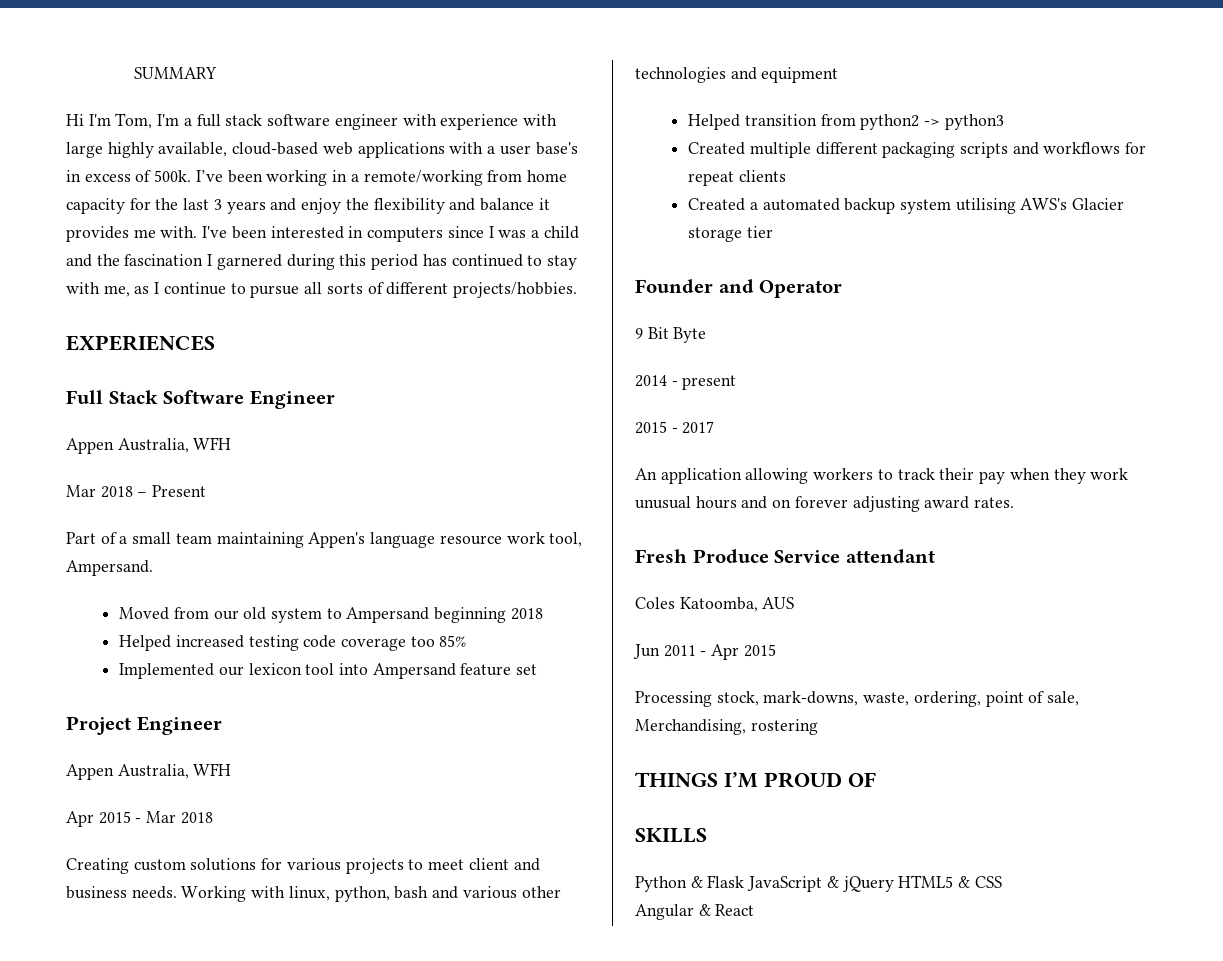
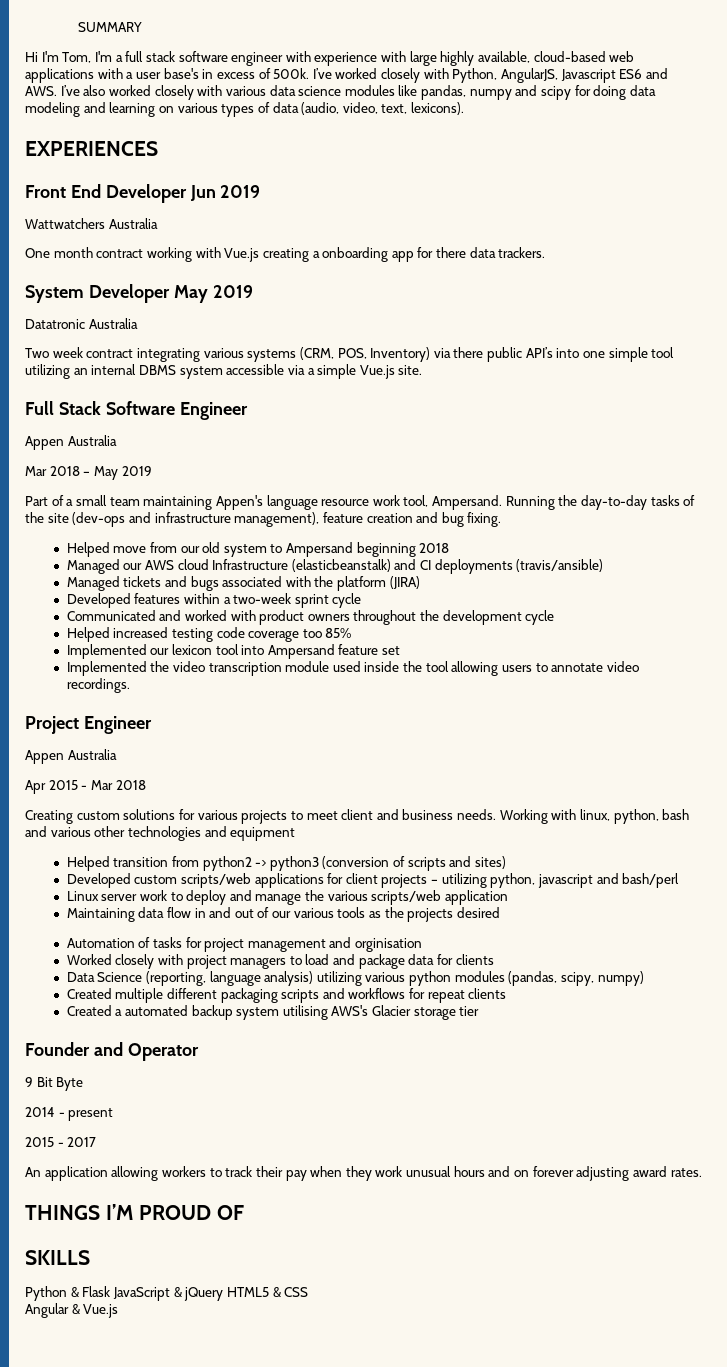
[227,170,567,186] [66,198,550,214] [66,226,579,242] [66,254,577,270] [66,282,577,298] [66,335,215,351] been working in a remote/working from home capacity for the last 3 years and enjoy the flexibility and balance it provides me with. I've been interested in computers since I was a child and the fascination I garnered during this period has continued to stay with me, as I continue to pursue all sorts of different projects/hobbies. // EXPERIENCES -> [335,68,668,83] [25,85,656,100] [25,102,465,117] [25,141,158,156] [25,184,261,203] [25,218,158,229] [25,247,546,262] [25,284,253,303] [25,318,138,329] [25,347,675,362] [25,364,423,379] worked closely with Python, AngularJS, Javascript ES6 and AWS. I’ve also worked closely with various data science modules like pandas, numpy and scipy for doing data modeling and learning on various types of data (audio, video, text, lexicons). // EXPERIENCES // Front End Developer Jun 2019 // Wattwatchers Australia // One month contract working with Vue.js creating a onboarding app for there data trackers. // System Developer May 2019 // Datatronic Australia // Two week contract integrating various systems (CRM, POS, Inventory) via there public API’s into one simple tool utilizing an internal DBMS system accessible via a simple Vue.js site.
[117,437,232,453] Australia, WFH -> [67,435,117,446] Australia
[152,485,207,497] Present -> [93,466,152,480] May 2019
[119,607,170,620] // Moved -> [505,495,696,510] [25,512,502,527] [66,542,147,557] Running the day-to-day tasks of the site (dev-ops and infrastructure management), feature creation and bug fixing. // Helped move
(543, 614) none -> [66,559,604,574] [66,576,420,591] [66,593,362,608] [66,610,555,625] // Managed our AWS cloud Infrastructure (elasticbeanstalk) and CI deployments (travis/ansible) // Managed tickets and bugs associated with the platform (JIRA) // Developed features within a two-week sprint cycle // Communicated and worked with product owners throughout the development cycle
(538, 669) none -> [66,661,639,676] [66,678,130,693] // Implemented the video transcription module used inside the tool allowing users to annotate video recordings.
[117,763,232,779] Australia, WFH -> [67,749,117,760] Australia
(1004, 122) none -> [322,856,507,871] [66,873,680,888] [66,890,509,905] [66,907,500,922] [66,937,423,952] [66,954,494,969] [66,971,644,986] (conversion of scripts and sites) // Developed custom scripts/web applications for client projects – utilizing python, javascript and bash/perl // Linux server work to deploy and manage the various scripts/web application // Maintaining data flow in and out of our various tools as the projects desired // Automation of tasks for project management and orginisation // Worked closely with project managers to load and package data for clients // Data Science (reporting, language analysis) utilizing various python modules (pandas, scipy, numpy)
[635,549,935,563] [635,597,795,612] [633,644,776,660] [635,691,1080,707] [635,719,818,735] // Fresh Produce Service attendant // Coles Katoomba, AUS // Jun 2011 - Apr 2015 // Processing stock, mark-downs, waste, ordering, point of sale, Merchandising, rostering -> (702, 1172) none
[715,904,755,916] React -> [83,1304,119,1318] Vue.js

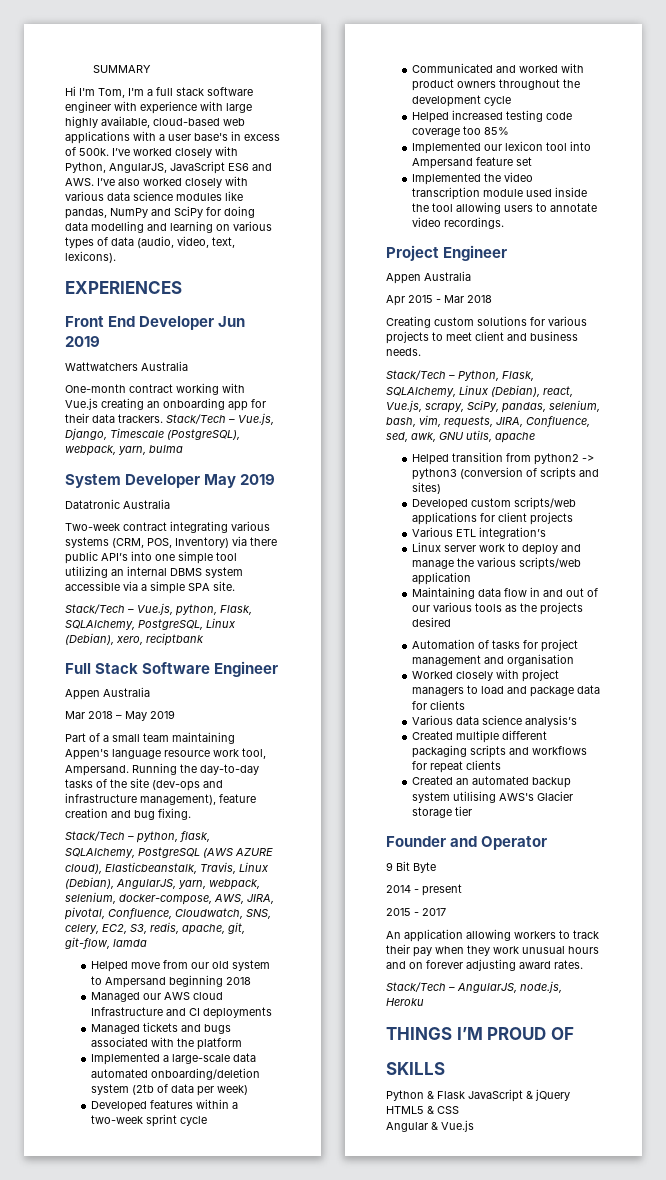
[560,69,616,83] Javascript -> [170,161,225,174] JavaScript
[469,85,572,100] numpy and scipy -> [110,206,203,218] NumPy and SciPy
[25,102,80,117] modeling -> [91,221,144,233] modelling
[25,247,93,258] One month -> [65,384,126,393] One-month
[312,251,320,258] a -> [147,401,160,408] an
[436,247,467,258] there -> [65,413,89,423] their
(546, 252) none -> [166,413,274,425] [65,428,240,440] [65,445,183,456] Stack/Tech – Vue.js, Django, Timescale (PostgreSQL), webpack, yarn, bulma
[25,347,83,358] Two week -> [65,523,120,531] Two-week
[359,365,395,379] Vue.js -> [188,583,210,591] SPA
(423, 370) none -> [65,603,252,616] [65,618,236,630] [65,633,204,646] // Stack/Tech – Vue.js, python, Flask, SQLAlchemy, PostgreSQL, Linux (Debian), xero, reciptbank
(502, 519) none -> [65,831,210,843] [65,847,273,858] [65,862,269,874] [65,877,260,890] [65,892,274,905] [64,907,271,920] [65,922,245,935] [65,937,147,949] // Stack/Tech – python, flask, SQLAlchemy, PostgreSQL (AWS AZURE cloud), Elasticbeanstalk, Travis, Linux (Debian), AngularJS, yarn, webpack, selenium, docker-compose, AWS, JIRA, pivotal, Confluence, Cloudwatch, SNS, celery, EC2, S3, redis, apache, git, git-flow, lamda
[291,559,391,572] (elasticbeanstalk) -> (163, 1011) none
[516,559,604,572] (travis/ansible) -> (272, 1013) none
[389,576,420,589] (JIRA) -> [90,1053,256,1065] [90,1068,260,1080] [90,1084,248,1096] // Implemented a large-scale data automated onboarding/deletion system (2tb of data per week)
[499,809,690,824] [25,826,296,841] Working with linux, python, bash and various other technologies and equipment -> [386,370,534,381] [386,385,573,397] [386,400,600,413] [386,415,590,428] [386,430,535,443] // Stack/Tech – Python, Flask, SQLAlchemy, Linux (Debian), react, Vue.js, scrapy, SciPy, pandas, selenium, bash, vim, requests, JIRA, Confluence, sed, awk, GNU utils, apache
[431,873,680,888] – utilizing python, javascript and bash/perl -> [411,527,546,539] // Various ETL integration’s
[355,938,423,952] orginisation -> [506,654,574,666] organisation
[66,971,644,986] Data Science (reporting, language analysis) utilizing various python modules (pandas, scipy, numpy) -> [411,715,577,727] Various data science analysis’s
[115,1009,123,1016] a -> [455,778,469,785] an
(702, 1172) none -> [386,981,562,993] [386,998,424,1006] // Stack/Tech – AngularJS, node.js, Heroku

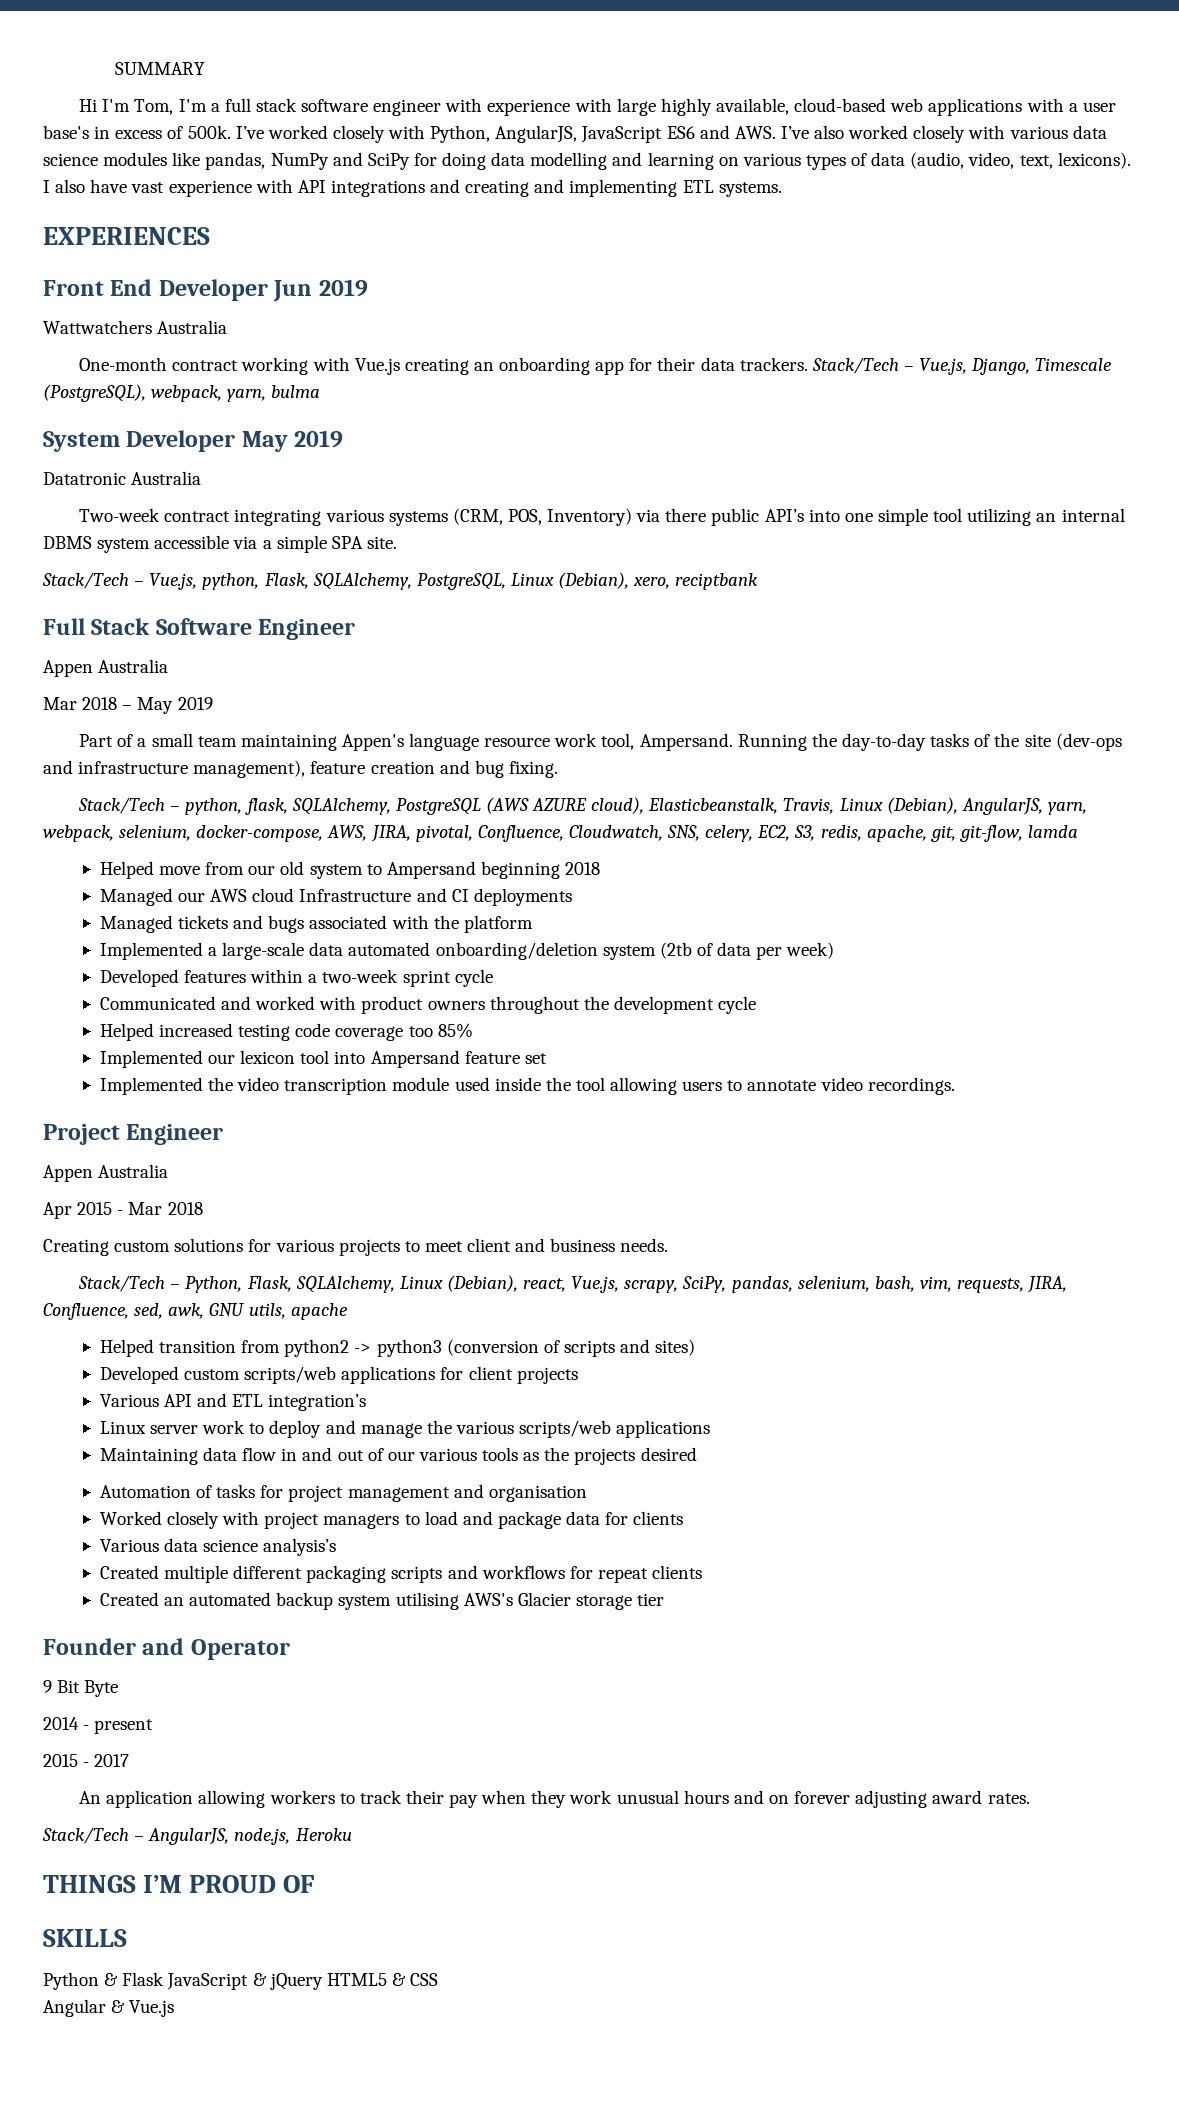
(116, 257) none -> [43,179,782,197] I also have vast experience with API integrations and creating and implementing ETL systems.
(453, 532) none -> [163,1393,228,1407] API and
[411,572,471,585] application -> [616,1420,711,1438] applications

